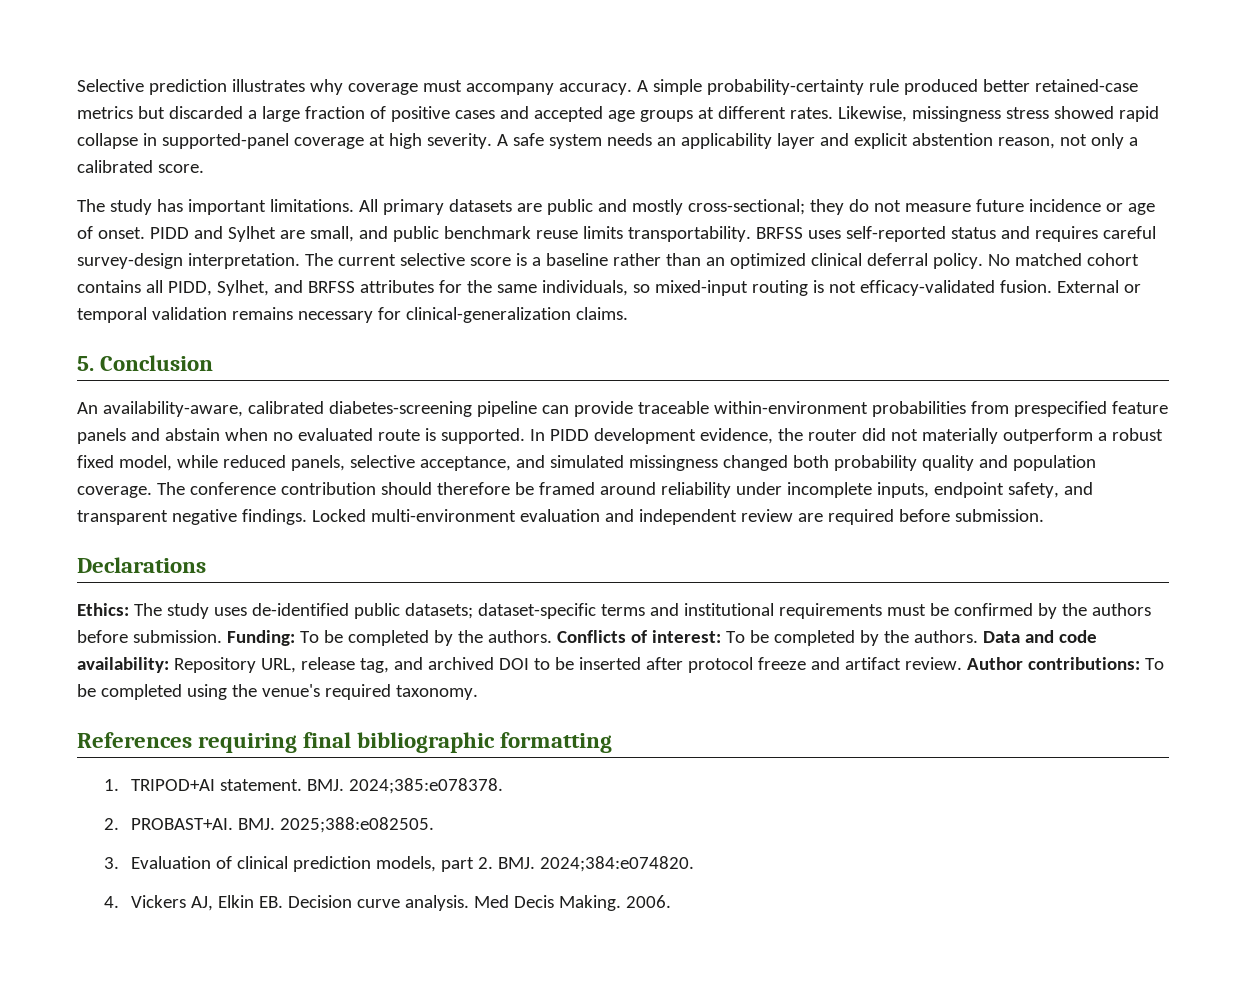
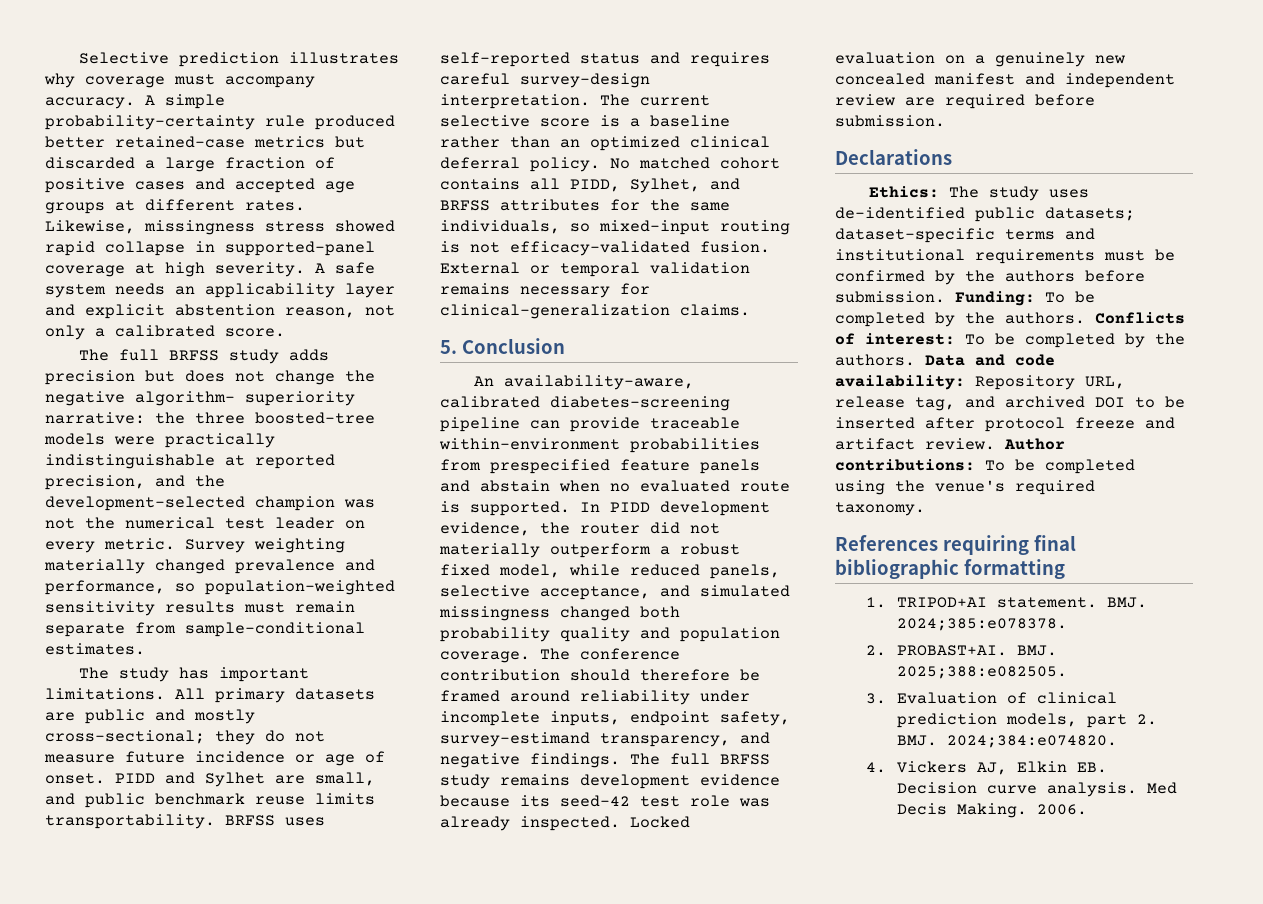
(204, 168) none -> [79,349,330,364] [45,370,375,385] [45,391,355,406] [45,412,375,424] [44,433,275,448] [45,454,335,469] [45,475,225,490] [45,496,375,511] [45,517,365,529] [45,538,345,553] [44,559,375,574] [45,580,395,595] [45,601,355,616] [45,622,365,637] [45,643,145,655] // The full BRFSS study adds precision but does not change the negative algorithm- superiority narrative: the three boosted-tree models were practically indistinguishable at reported precision, and the development-selected champion was not the numerical test leader on every metric. Survey weighting materially changed prevalence and performance, so population-weighted sensitivity results must remain separate from sample-conditional estimates.
[1063,482,1093,495] [77,509,600,525] and transparent negative findings. Locked multi-environment evaluation -> [440,732,770,747] [440,753,770,768] [440,774,780,789] [440,795,770,807] [440,816,690,831] [835,52,1125,67] [835,73,1015,85] survey-estimand transparency, and negative findings. The full BRFSS study remains development evidence because its seed-42 test role was already inspected. Locked evaluation on a genuinely new concealed manifest

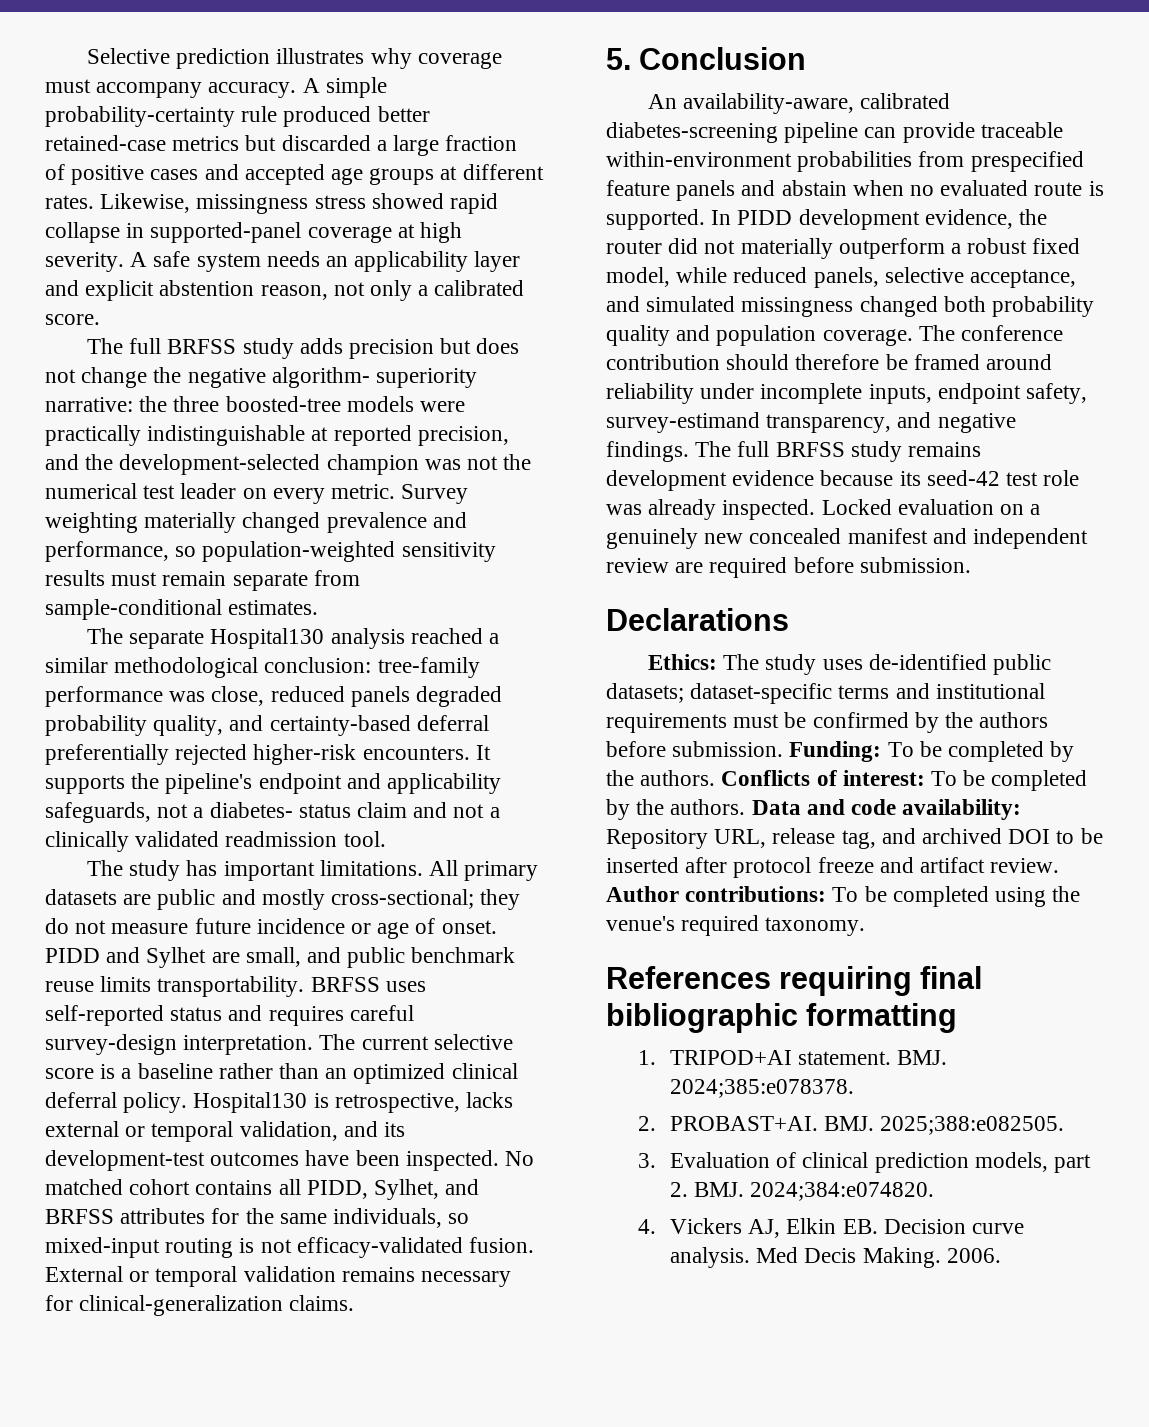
(145, 649) none -> [86,628,499,649] [45,657,480,678] [45,686,503,707] [45,715,489,736] [45,744,491,765] [45,773,502,794] [45,802,500,823] [45,831,386,852] // The separate Hospital130 analysis reached a similar methodological conclusion: tree-family performance was close, reduced panels degraded probability quality, and certainty-based deferral preferentially rejected higher-risk encounters. It supports the pipeline's endpoint and applicability safeguards, not a diabetes- status claim and not a clinically validated readmission tool.
(600, 164) none -> [193,1092,514,1113] [45,1121,406,1142] [45,1150,499,1171] Hospital130 is retrospective, lacks external or temporal validation, and its development-test outcomes have been inspected.

